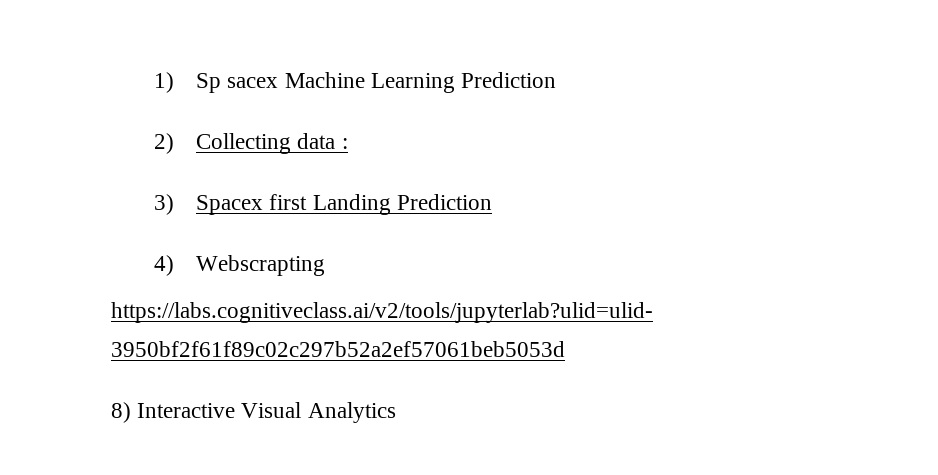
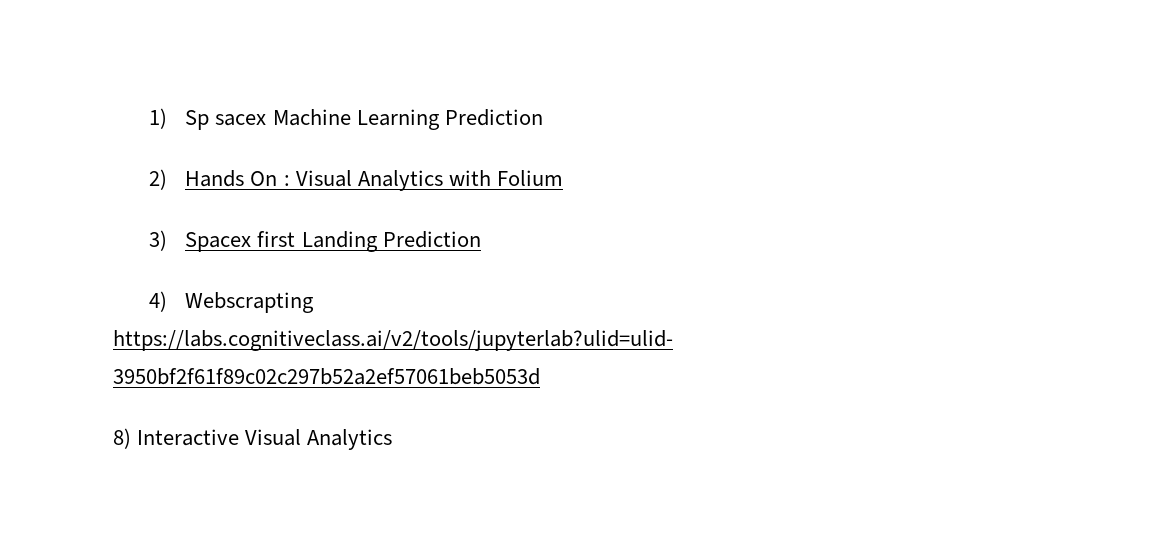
[196,133,336,154] Collecting data -> [185,170,278,187] Hands On
(348, 143) none -> [295,170,563,191] Visual Analytics with Folium

